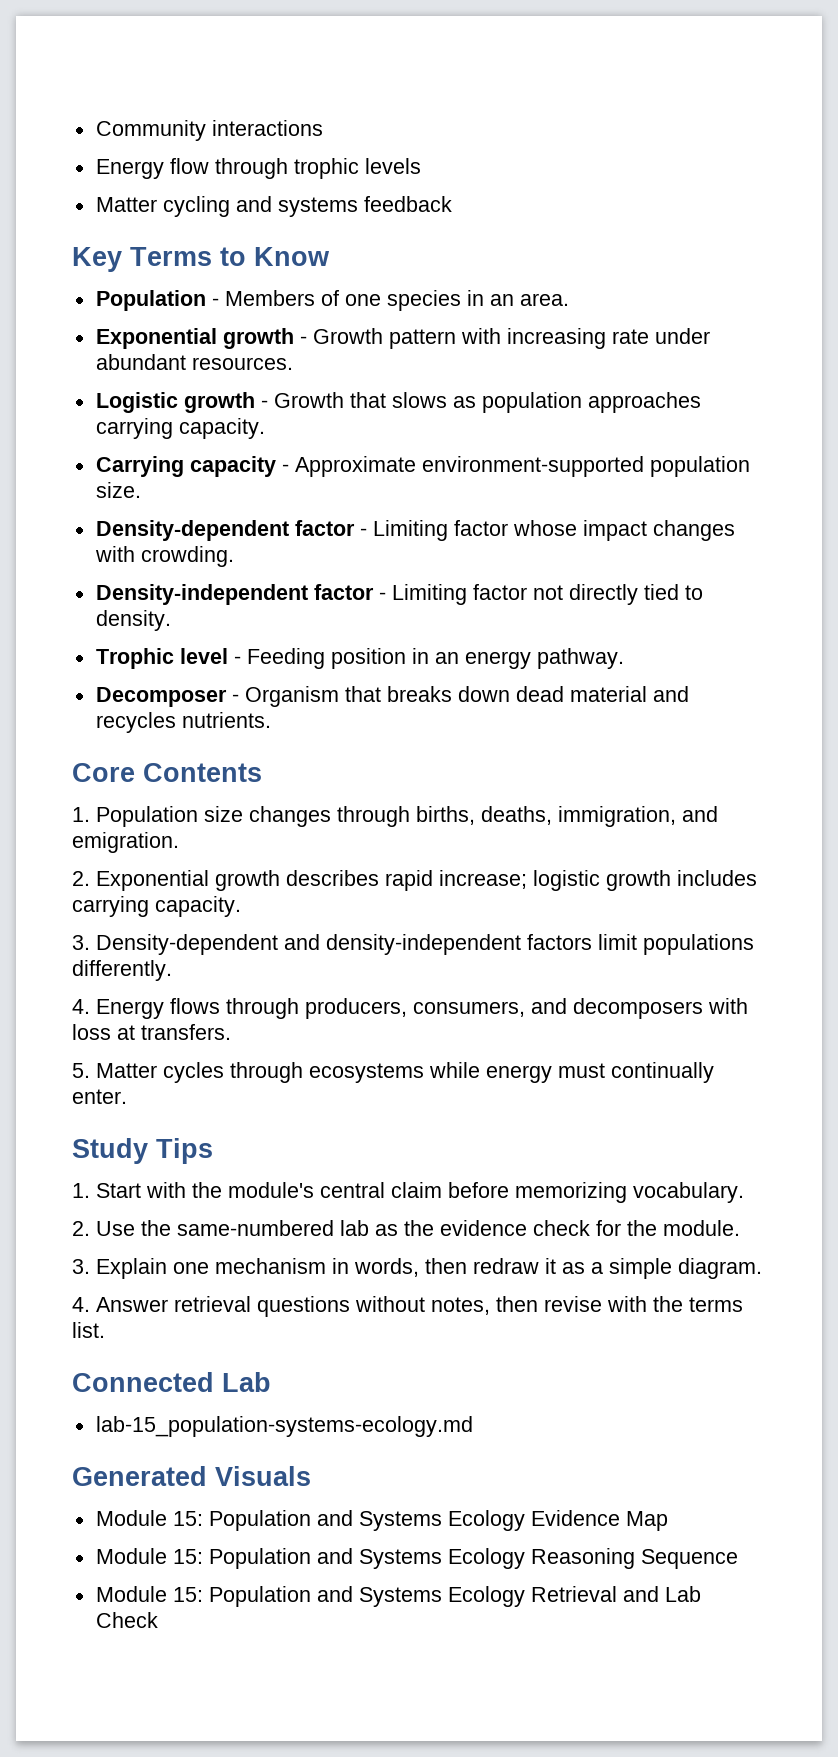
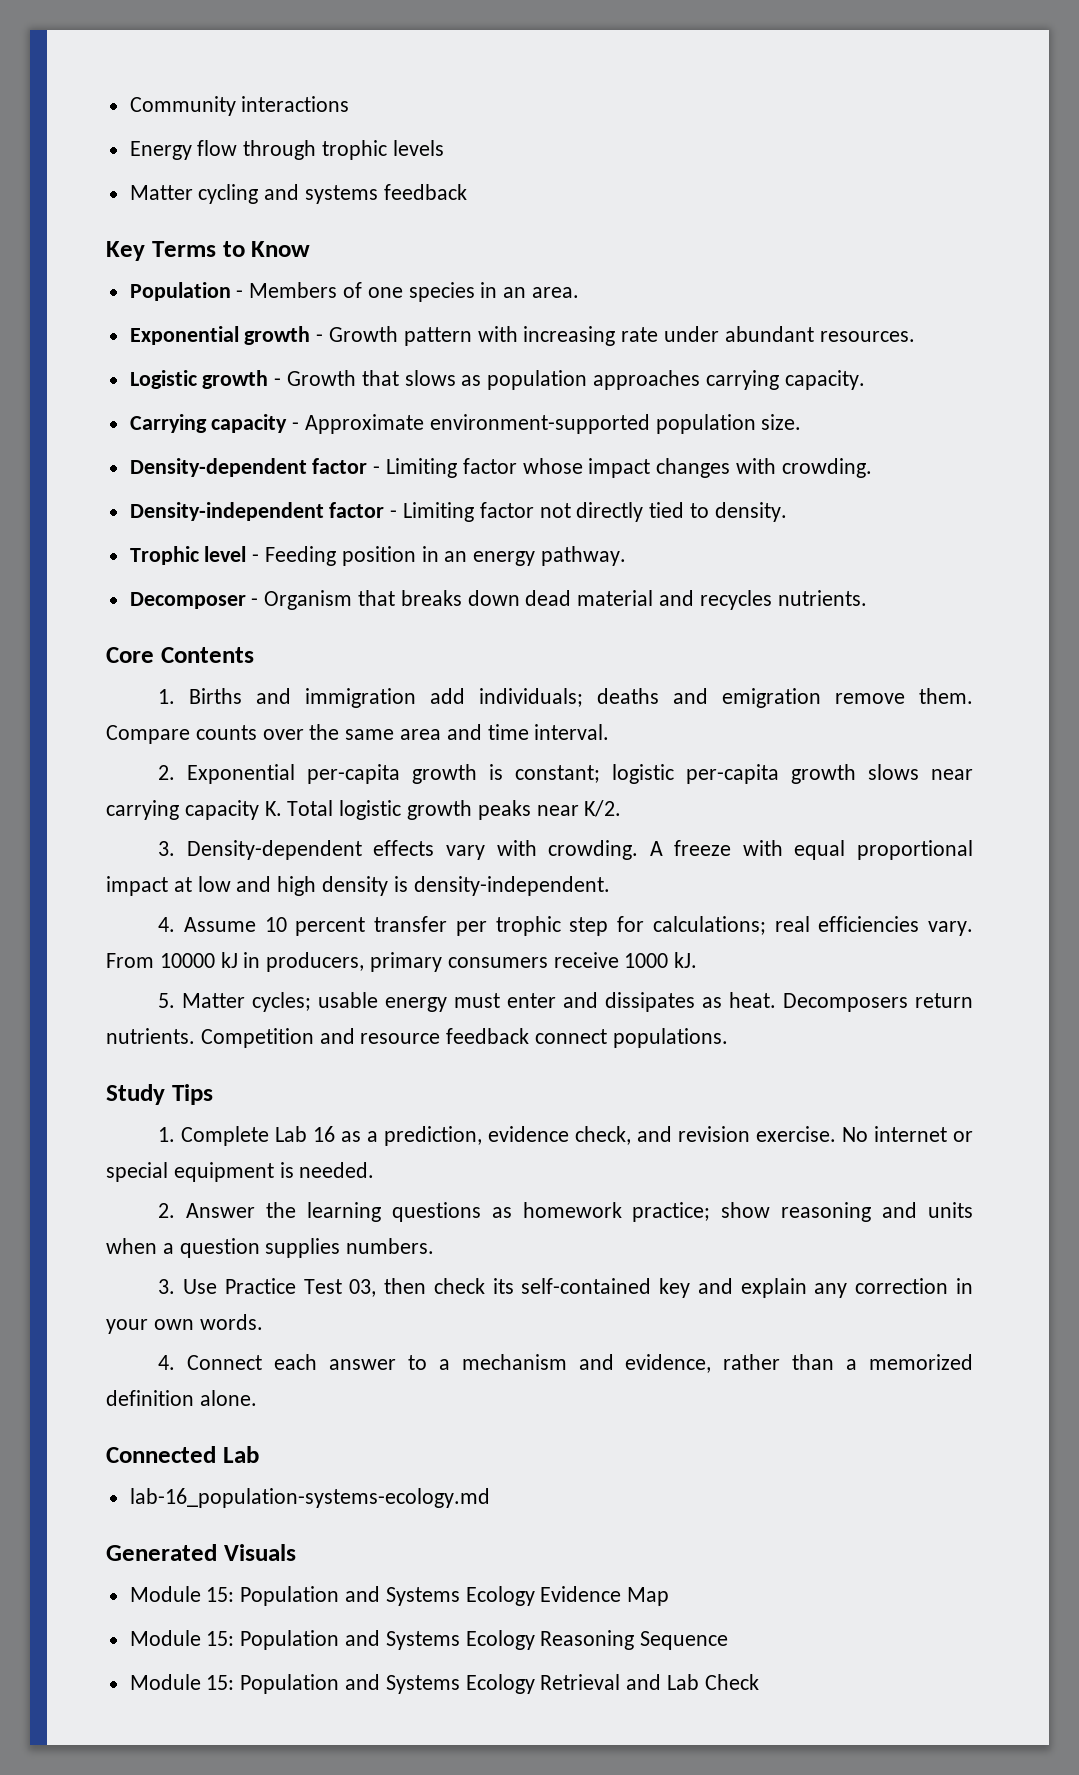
[96,806,718,827] [72,832,179,853] [72,870,757,891] [72,896,241,917] [72,934,754,955] [72,960,172,981] [72,998,748,1019] [72,1024,231,1040] [72,1062,714,1083] [72,1089,127,1104] [72,1138,213,1164] [72,1182,744,1203] [72,1220,740,1236] [72,1258,762,1279] [72,1296,743,1317] [72,1322,105,1338] Population size changes through births, deaths, immigration, and emigration. // 2. Exponential growth describes rapid increase; logistic growth includes carrying capacity. // 3. Density-dependent and density-independent factors limit populations differently. // 4. Energy flows through producers, consumers, and decomposers with loss at transfers. // 5. Matter cycles through ecosystems while energy must continually enter. // Study Tips // 1. Start with the module's central claim before memorizing vocabulary. // 2. Use the same-numbered lab as the evidence check for the module. // 3. Explain one mechanism in words, then redraw it as a simple diagram. // 4. Answer retrieval questions without notes, then revise with the terms list. -> [189,688,974,708] [106,724,610,744] [158,764,974,784] [106,800,622,820] [158,840,974,860] [106,876,610,896] [158,916,973,936] [106,952,698,972] [158,992,973,1012] [106,1028,728,1048] [106,1084,213,1105] [158,1126,974,1146] [106,1162,375,1182] [158,1202,973,1222] [106,1238,435,1258] [158,1278,973,1298] [106,1314,263,1334] [158,1354,974,1373] [106,1390,257,1406] Births and immigration add individuals; deaths and emigration remove them. Compare counts over the same area and time interval. // 2. Exponential per-capita growth is constant; logistic per-capita growth slows near carrying capacity K. Total logistic growth peaks near K/2. // 3. Density-dependent effects vary with crowding. A freeze with equal proportional impact at low and high density is density-independent. // 4. Assume 10 percent transfer per trophic step for calculations; real efficiencies vary. From 10000 kJ in producers, primary consumers receive 1000 kJ. // 5. Matter cycles; usable energy must enter and dissipates as heat. Decomposers return nutrients. Competition and resource feedback connect populations. // Study Tips // 1. Complete Lab 16 as a prediction, evidence check, and revision exercise. No internet or special equipment is needed. // 2. Answer the learning questions as homework practice; show reasoning and units when a question supplies numbers. // 3. Use Practice Test 03, then check its self-contained key and explain any correction in your own words. // 4. Connect each answer to a mechanism and evidence, rather than a memorized definition alone.
[95,1416,473,1437] lab-15_population-systems-ecology.md -> [129,1488,490,1508] lab-16_population-systems-ecology.md

